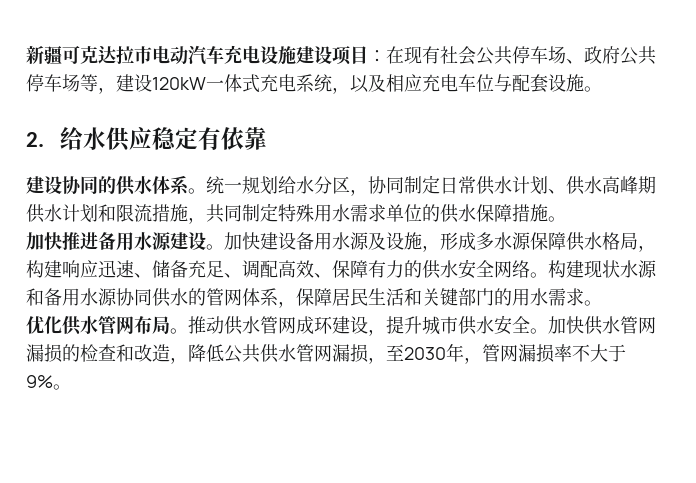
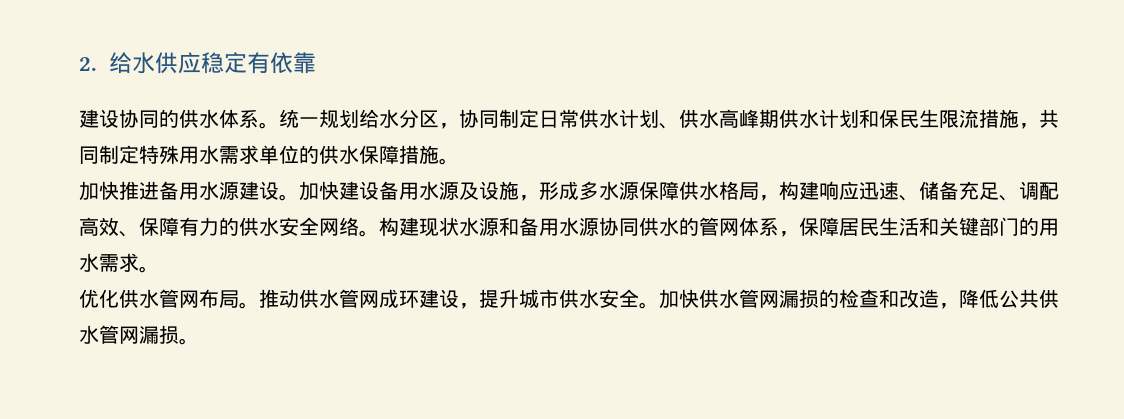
[26,45,656,65] [26,74,602,94] 新疆可克达拉市电动汽车充电设施建设项目：在现有社会公共停车场、政府公共停车场等，建设120kW一体式充电系统，以及相应充电车位与配套设施。 // -> (79, 64) none
(116, 213) none -> [879,109,939,128] 保民生
[368,343,626,364] [26,375,53,388] ，至2030年，管网漏损率不大于9% -> (179, 334) none

